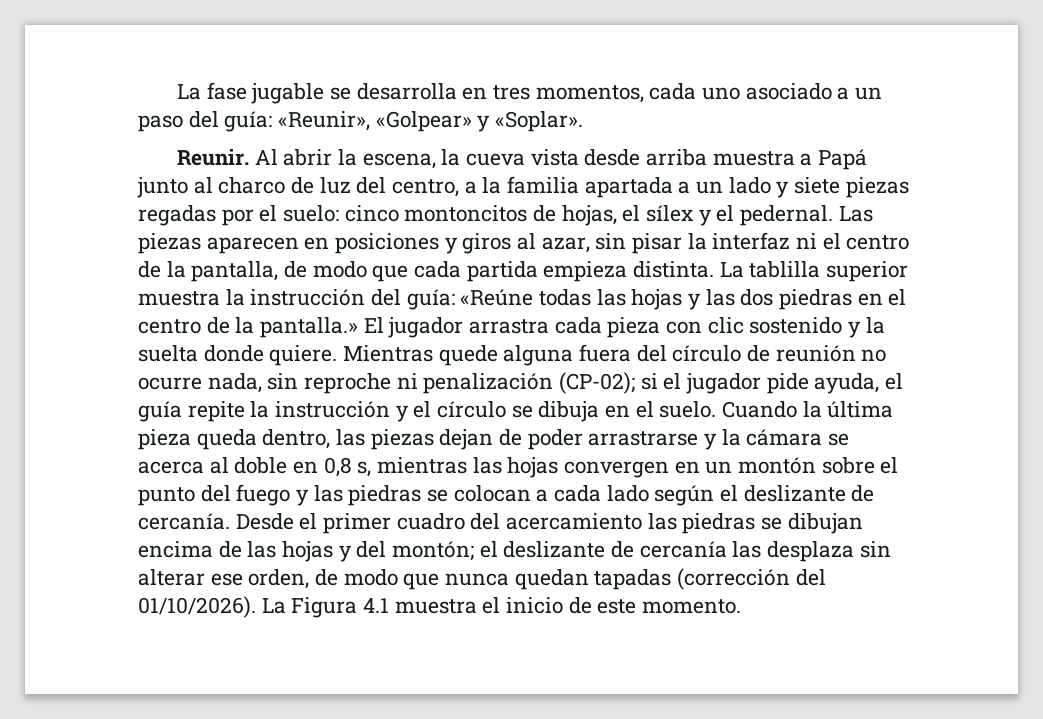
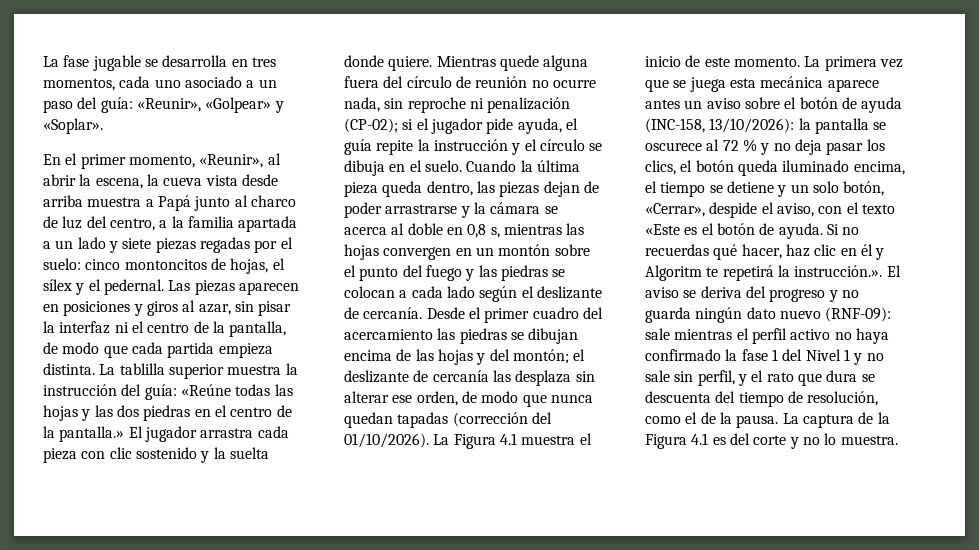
[176,149,278,166] Reunir. Al -> [43,153,281,169] En el primer momento, «Reunir», al
(742, 606) none -> [804,56,903,71] [645,76,879,92] [645,97,903,113] [645,118,887,134] [645,139,885,155] [645,160,905,176] [645,181,885,197] [645,202,895,218] [645,223,860,239] [645,244,885,260] [645,265,901,281] [645,286,859,302] [645,307,892,323] [645,328,889,344] [645,349,884,365] [645,370,875,386] [645,391,879,407] [645,412,890,428] [645,433,898,449] La primera vez que se juega esta mecánica aparece antes un aviso sobre el botón de ayuda (INC-158, 13/10/2026): la pantalla se oscurece al 72 % y no deja pasar los clics, el botón queda iluminado encima, el tiempo se detiene y un solo botón, «Cerrar», despide el aviso, con el texto «Este es el botón de ayuda. Si no recuerdas qué hacer, haz clic en él y Algoritm te repetirá la instrucción.». El aviso se deriva del progreso y no guarda ningún dato nuevo (RNF-09): sale mientras el perfil activo no haya confirmado la fase 1 del Nivel 1 y no sale sin perfil, y el rato que dura se descuenta del tiempo de resolución, como el de la pausa. La captura de la Figura 4.1 es del corte y no lo muestra.

